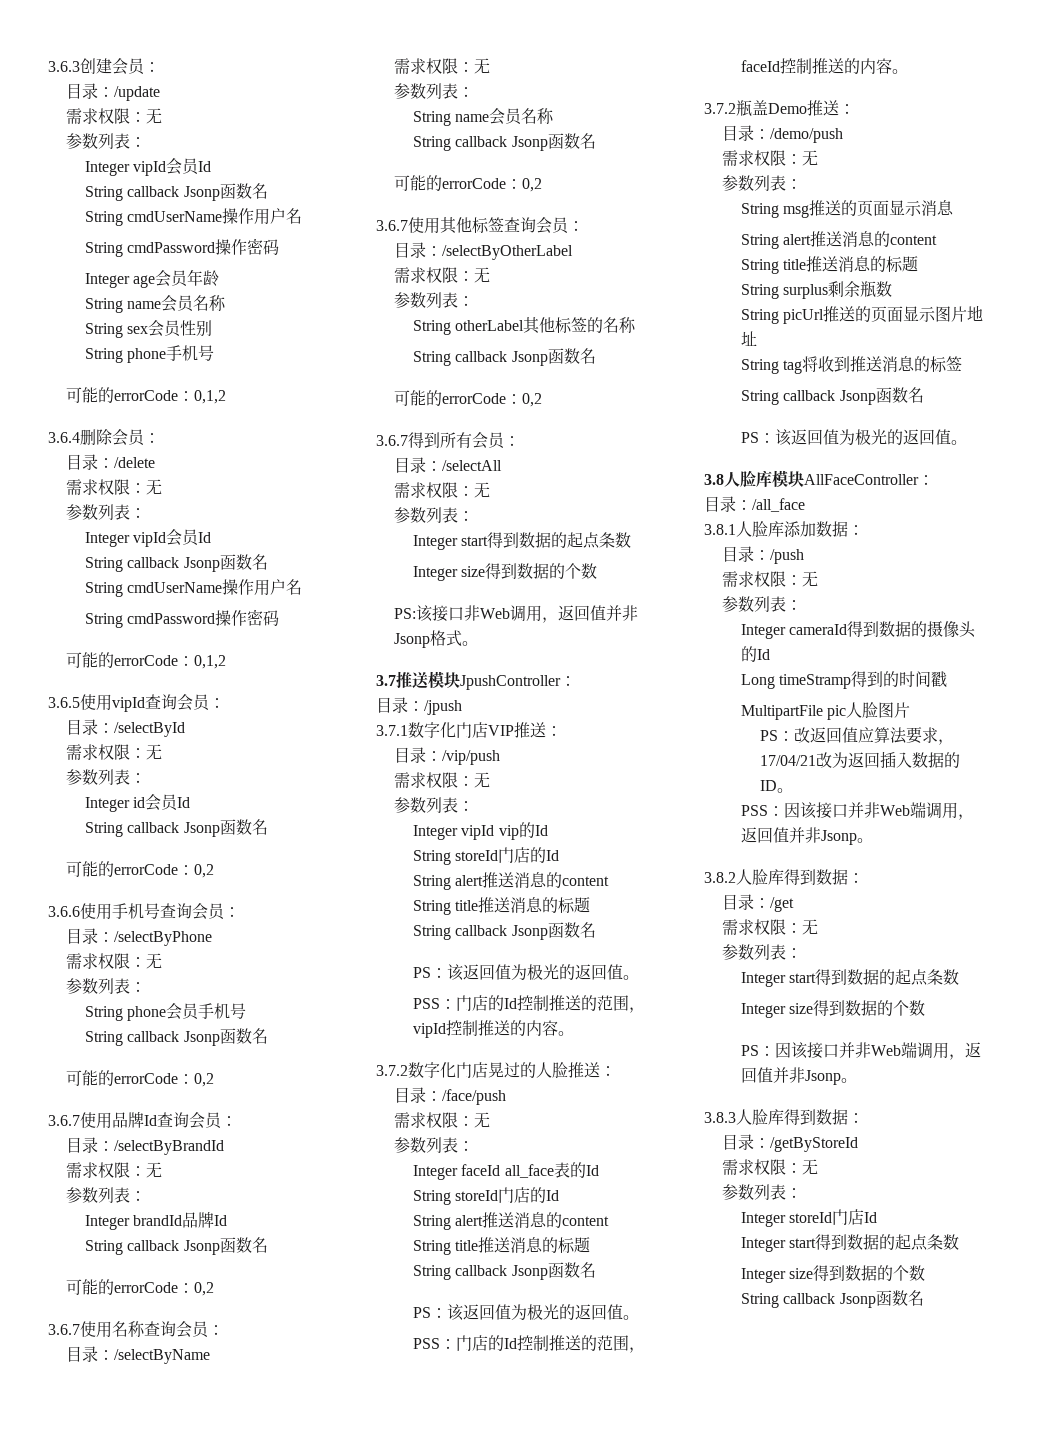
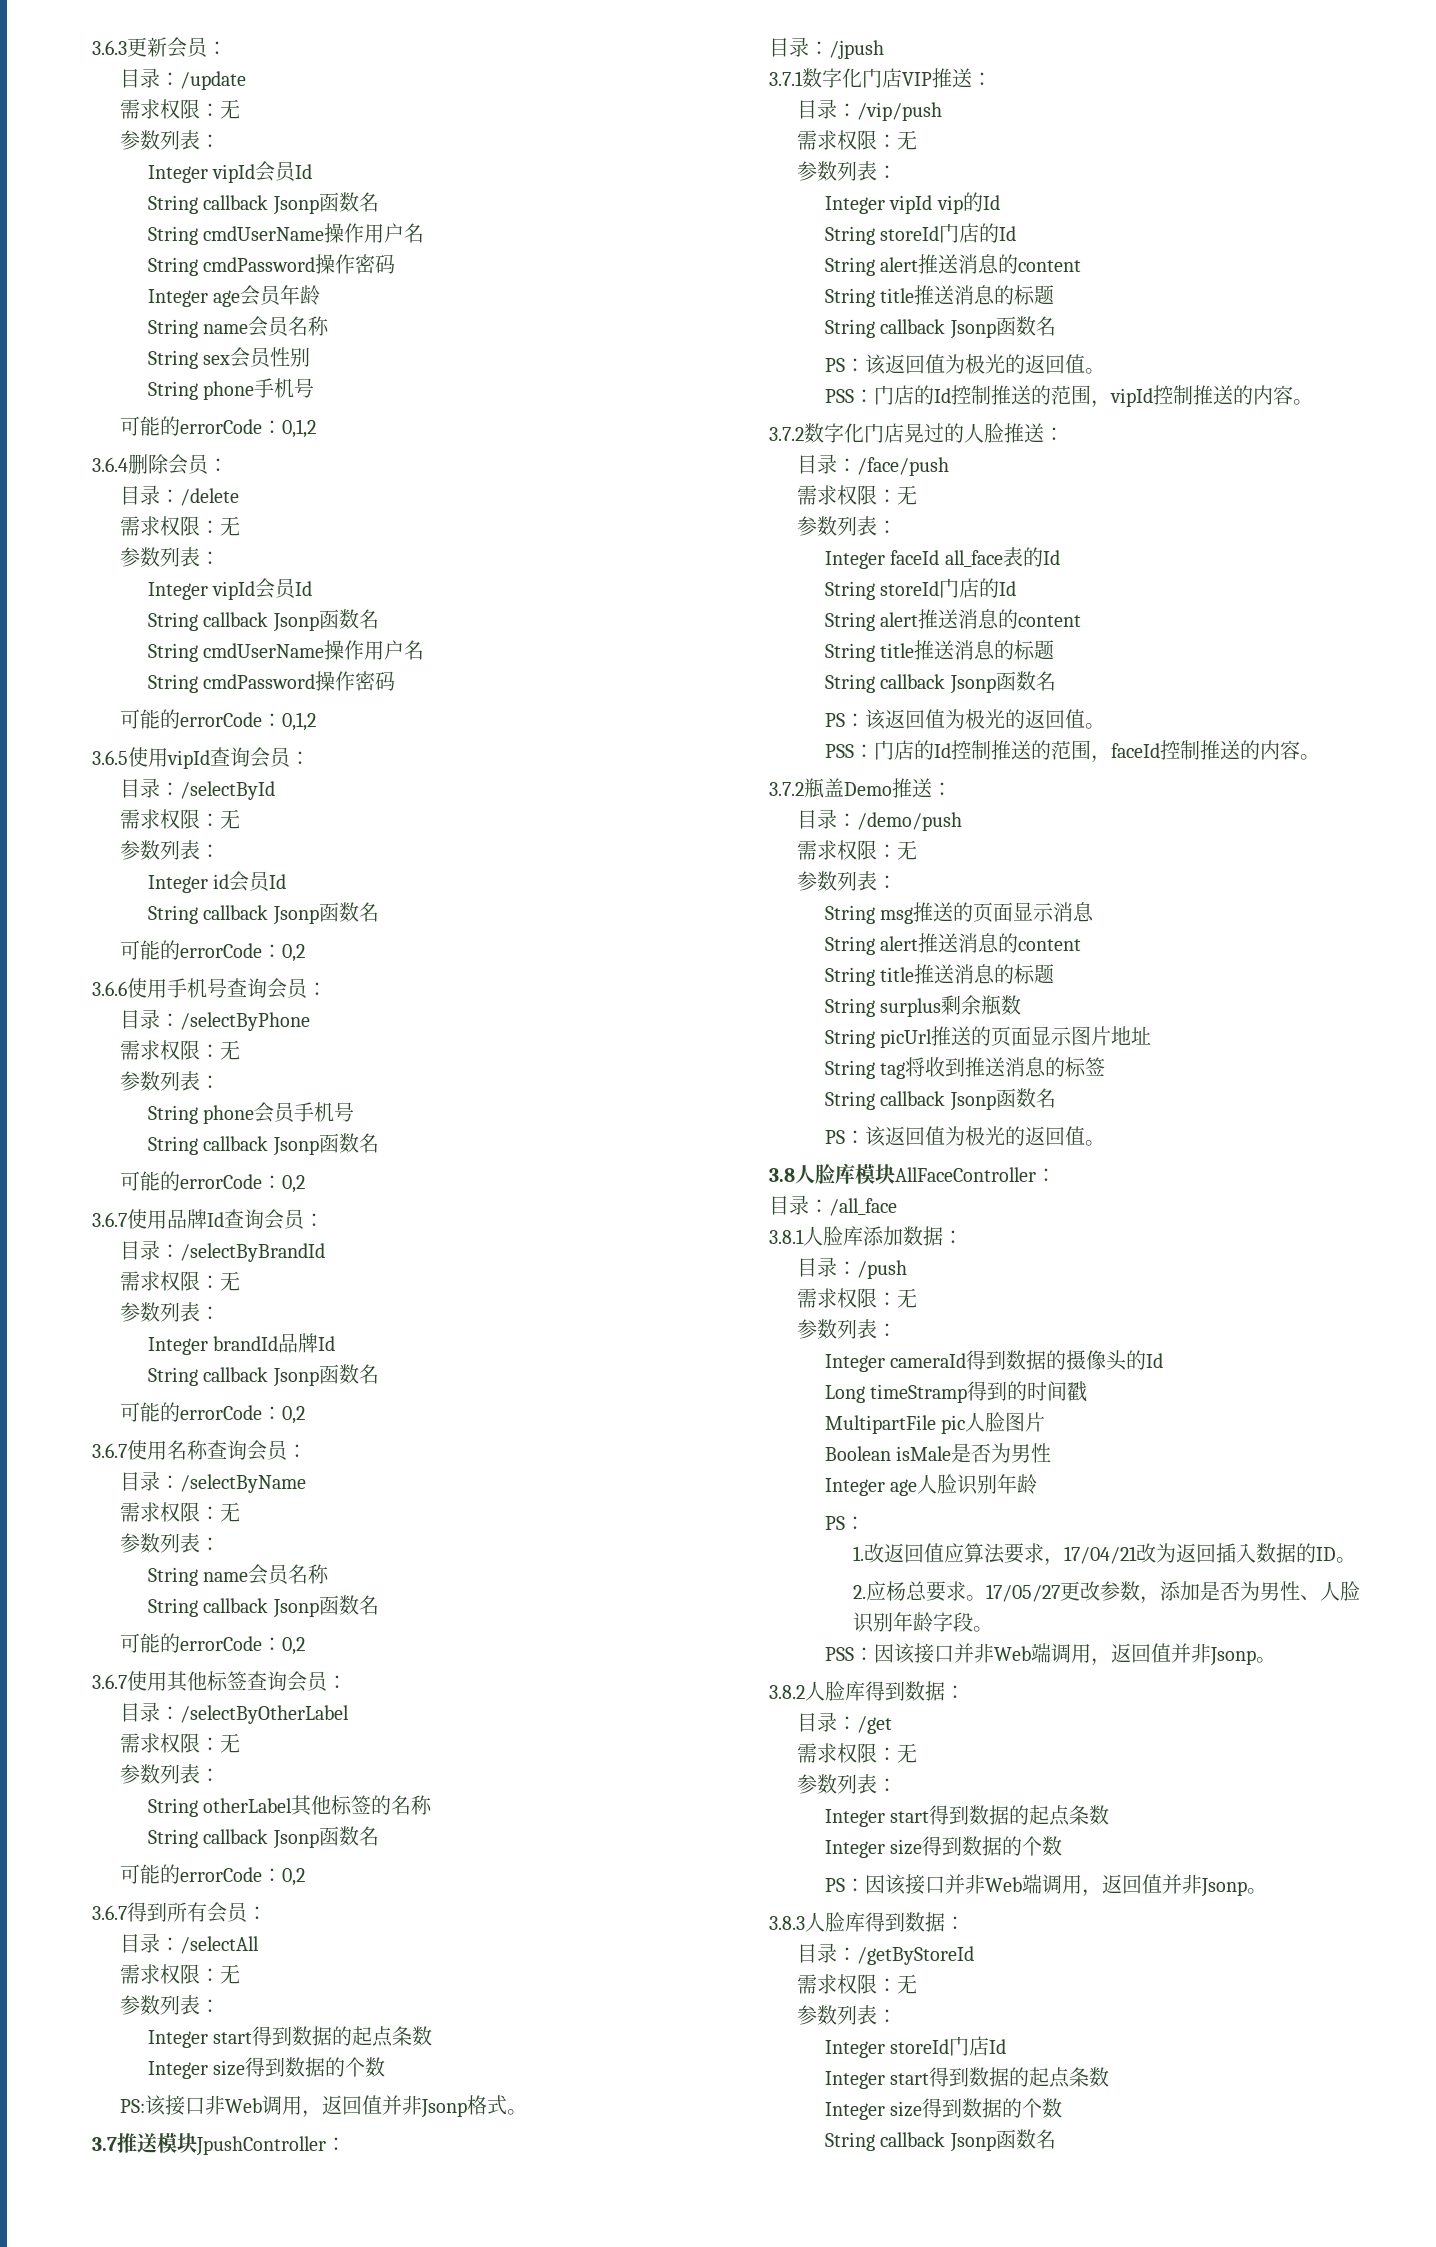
[79,58,112,74] 创建 -> [127,37,168,57] 更新
[759,730,794,741] // PS： -> [825,1443,1052,1463] [825,1474,1038,1496] [825,1516,866,1530] [853,1546,865,1561] // Boolean isMale是否为男性 // Integer age人脸识别年龄 // PS： // 1.
(793, 790) none -> [853,1581,1361,1604] [853,1612,994,1633] // 2.应杨总要求。17/05/27更改参数，添加是否为男性、人脸识别年龄字段。

